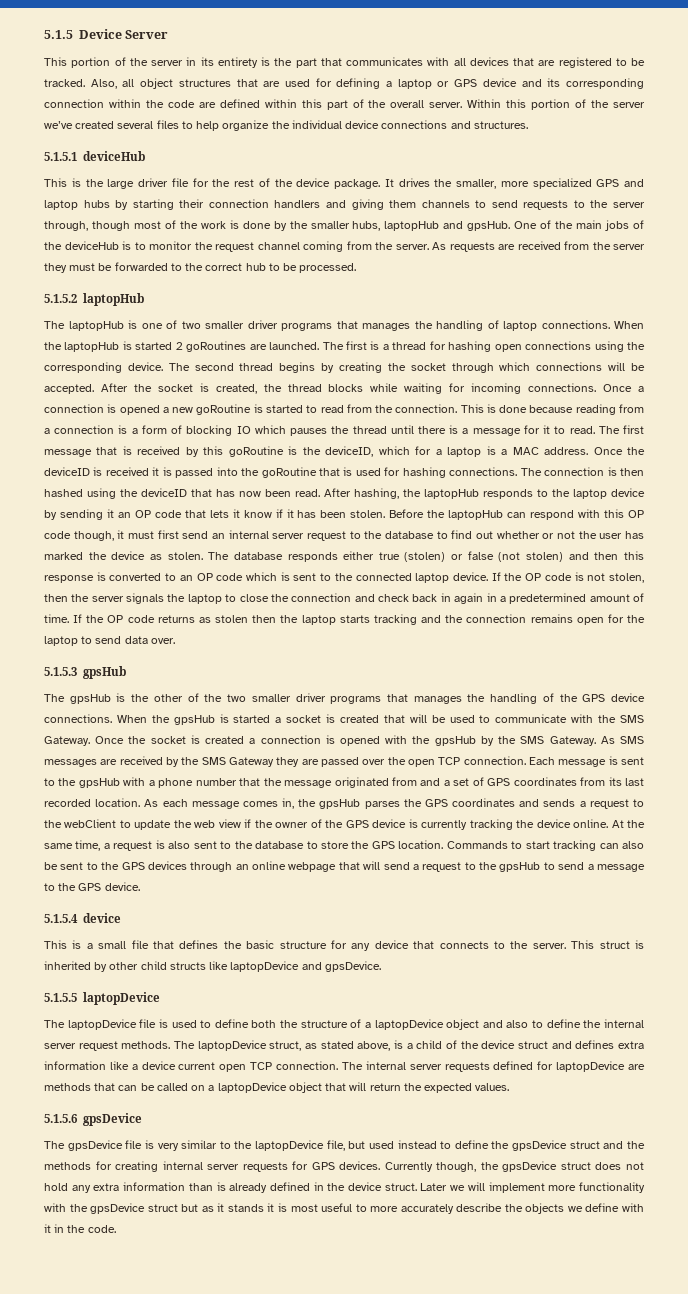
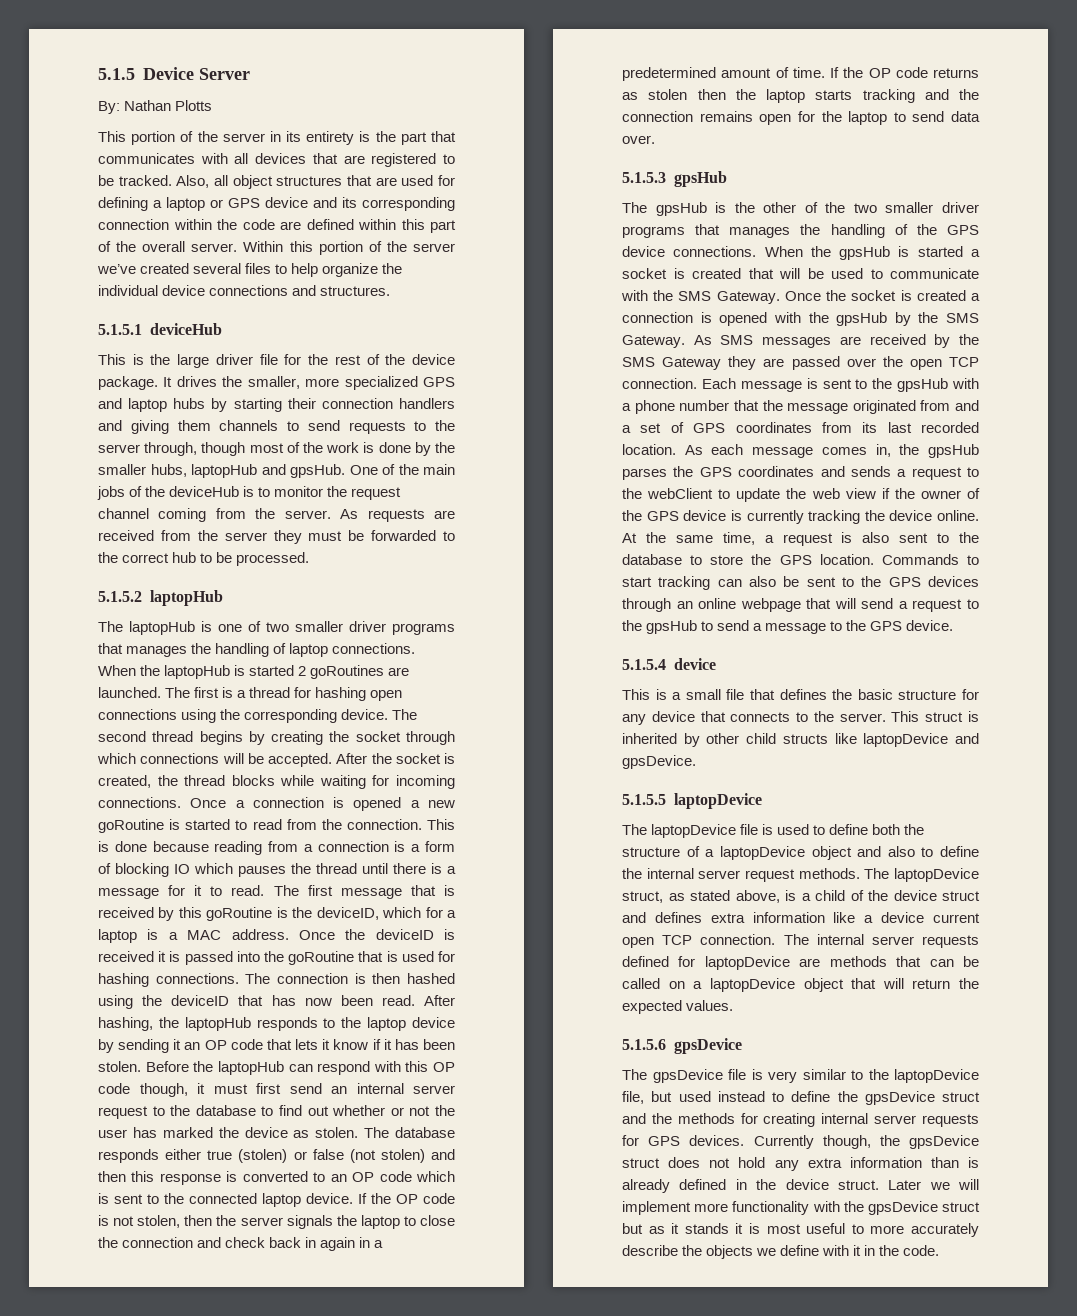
(169, 34) none -> [98,100,213,114] // By: Nathan Plotts

